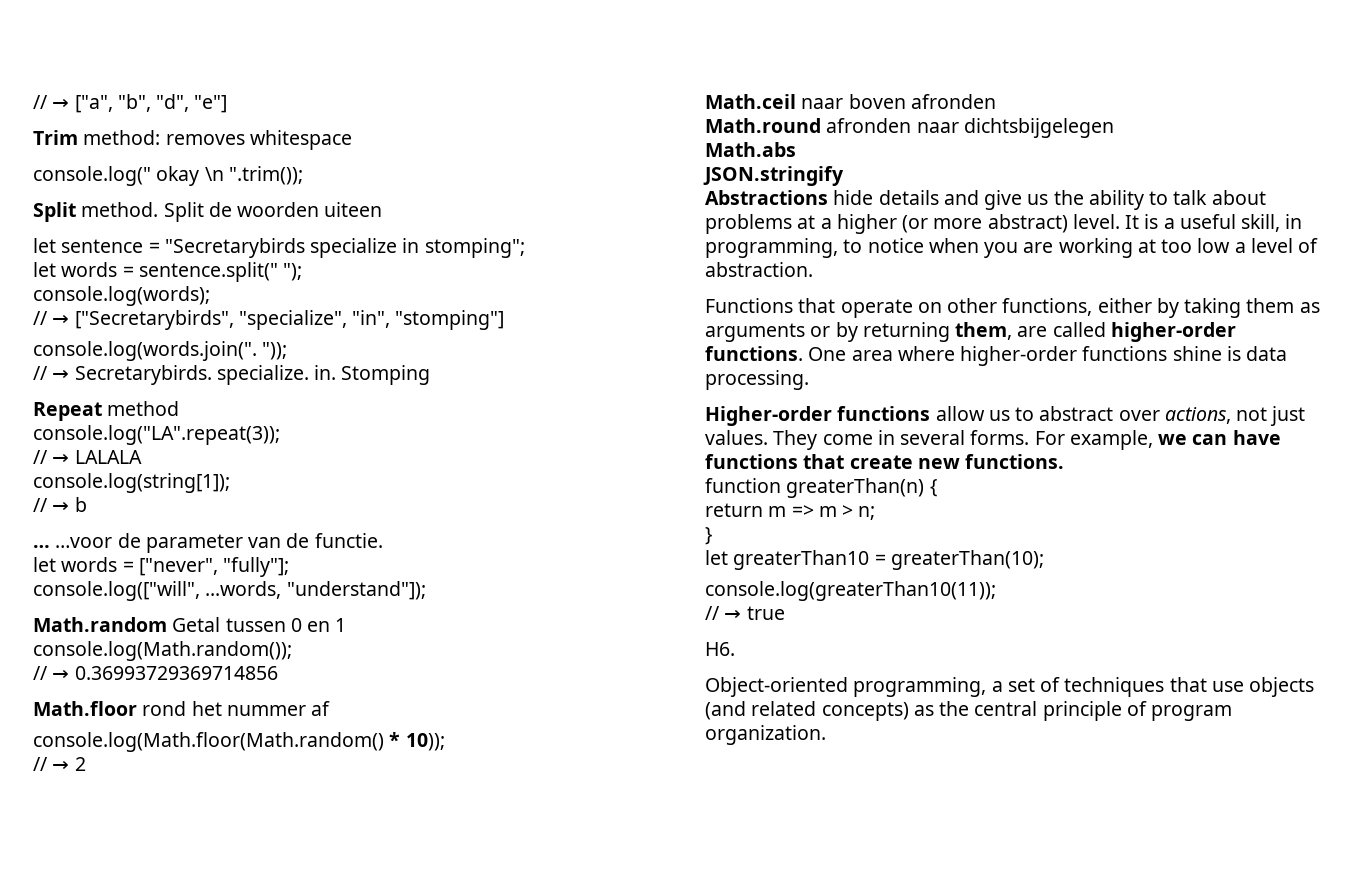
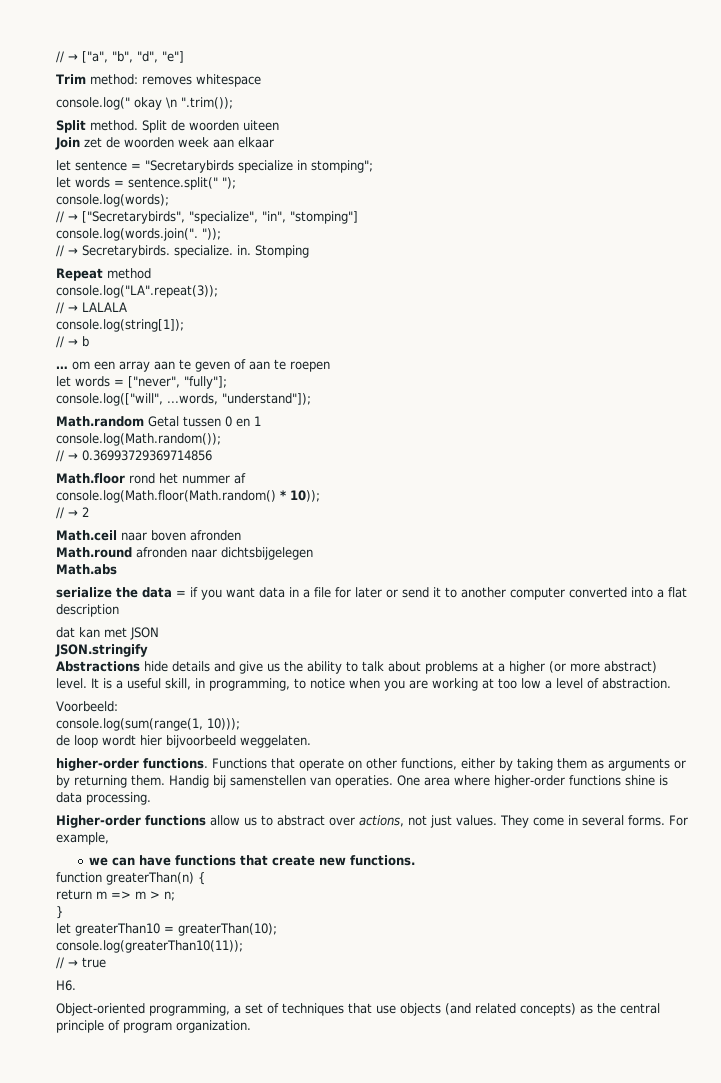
(383, 209) none -> [55,137,274,150] // Join zet de woorden week aan elkaar
[55,533,383,553] …voor de parameter van de functie. -> [72,359,330,372] om een array aan te geven of aan te roepen
(796, 149) none -> [56,587,687,600] [56,604,119,617] [56,627,159,640] // serialize the data = if you want data in a file for later or send it to another computer converted into a flat description // dat kan met JSON
(813, 269) none -> [56,701,118,712] [56,718,240,731] [56,735,311,748] [56,758,208,771] Voorbeeld: // console.log(sum(range(1, 10))); // de loop wordt hier bijvoorbeeld weggelaten. // higher-order functions.
[955,322,1236,342] [705,346,803,361] them, are called higher-order functions. -> [131,775,393,788] them. Handig bij samenstellen van operaties.
(1153, 440) none -> (109, 838) //

